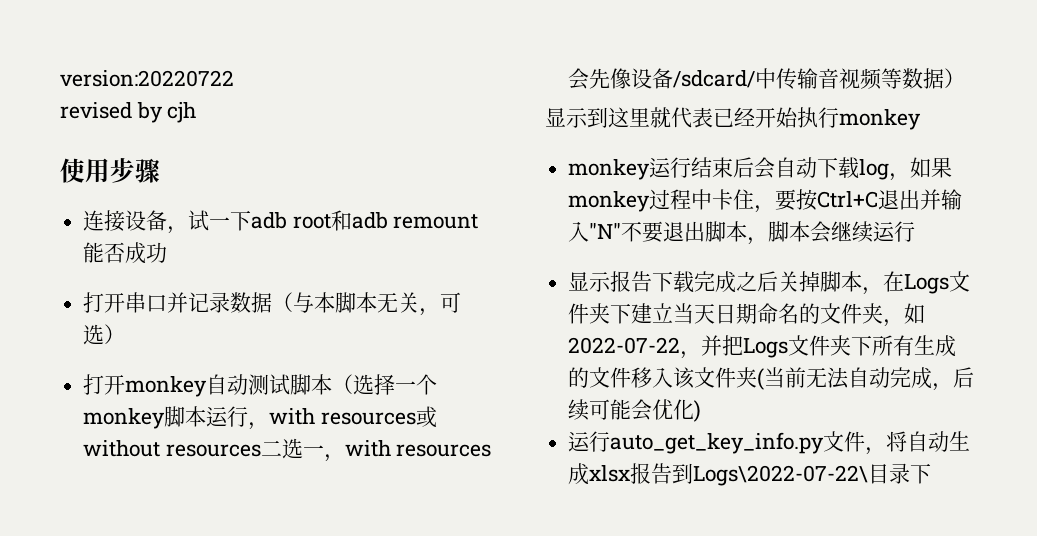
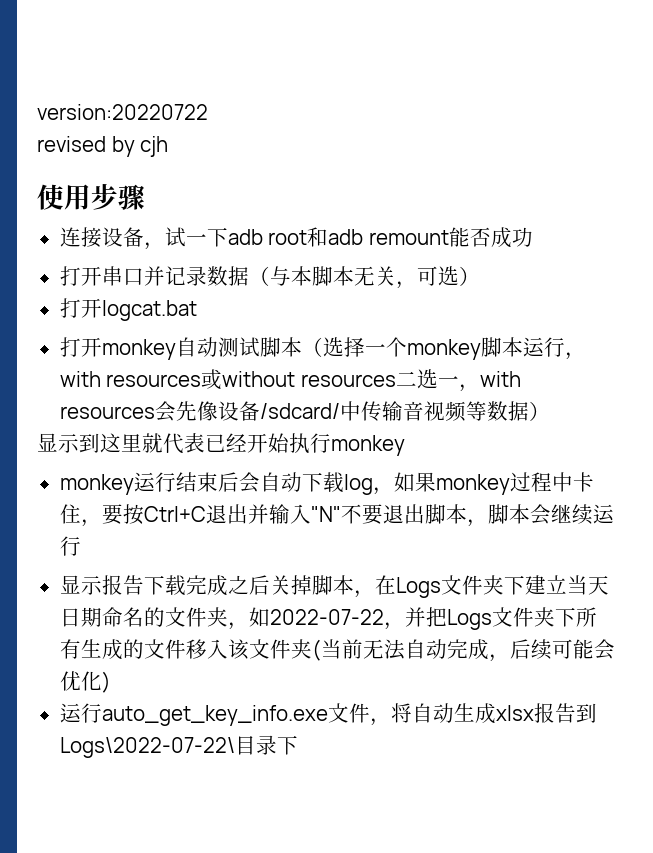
(126, 334) none -> [59,298,197,321] // 打开logcat.bat
[610,432,825,454] auto_get_key_info.py -> [101,705,328,726] auto_get_key_info.exe

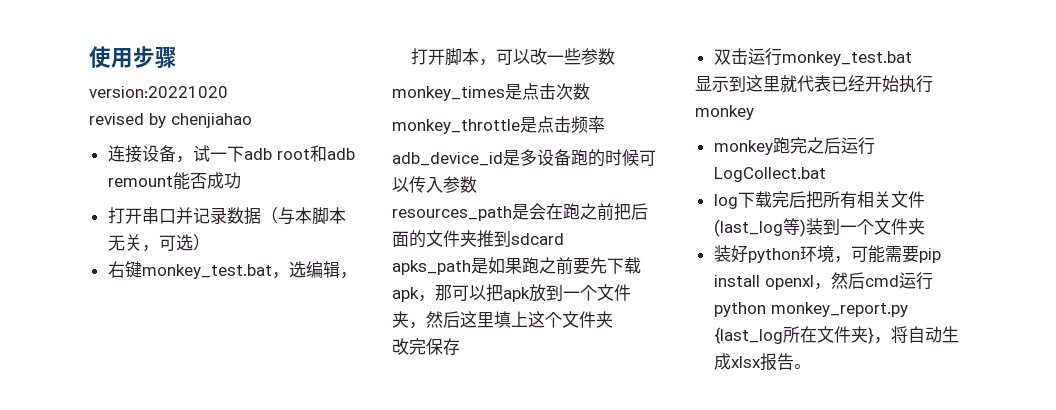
[37,104,208,120] [37,136,169,157] [37,183,145,210] version:20220722 // revised by cjh // 使用步骤 -> [89,46,177,68] [89,86,228,98] [89,113,252,128] 使用步骤 // version:20221020 // revised by chenjiahao
[59,298,197,321] [59,337,586,360] [59,369,521,392] [59,401,550,422] 打开logcat.bat // 打开monkey自动测试脚本（选择一个monkey脚本运行，with resources或without resources二选一，with resources会先像设备/sdcard/中传输音视频等数据） -> [107,261,357,279] [410,48,615,66] [392,83,590,101] [392,116,605,134] [392,149,656,167] [392,176,477,193] [392,203,648,221] [392,230,564,248] [392,257,641,275] [392,284,631,302] [392,311,613,329] [392,338,460,355] [713,48,912,66] 右键monkey_test.bat，选编辑，打开脚本，可以改一些参数 // monkey_times是点击次数 // monkey_throttle是点击频率 // adb_device_id是多设备跑的时候可以传入参数 // resources_path是会在跑之前把后面的文件夹推到sdcard // apks_path是如果跑之前要先下载apk，那可以把apk放到一个文件夹，然后这里填上这个文件夹 // 改完保存 // 双击运行monkey_test.bat
[133,472,594,495] [59,504,614,527] [59,536,81,556] [59,575,609,598] [59,607,597,630] [59,639,615,662] [59,671,111,693] [59,703,370,726] 运行结束后会自动下载log，如果monkey过程中卡住，要按Ctrl+C退出并输入"N"不要退出脚本，脚本会继续运行 // 显示报告下载完成之后关掉脚本，在Logs文件夹下建立当天日期命名的文件夹，如2022-07-22，并把Logs文件夹下所有生成的文件移入该文件夹(当前无法自动完成，后续可能会优化) // 运行auto_get_key_info.exe文件 -> [772,137,875,155] [713,167,826,182] [713,191,925,209] [713,218,925,237] [713,245,941,263] [713,272,933,290] [713,302,908,317] [713,326,874,344] 跑完之后运行LogCollect.bat // log下载完后把所有相关文件(last_log等)装到一个文件夹 // 装好python环境，可能需要pip install openxl，然后cmd运行python monkey_report.py {last_log所在文件夹}
[575,703,597,723] [59,735,298,758] 到Logs\2022-07-22\目录下 -> [793,364,811,369] 。

